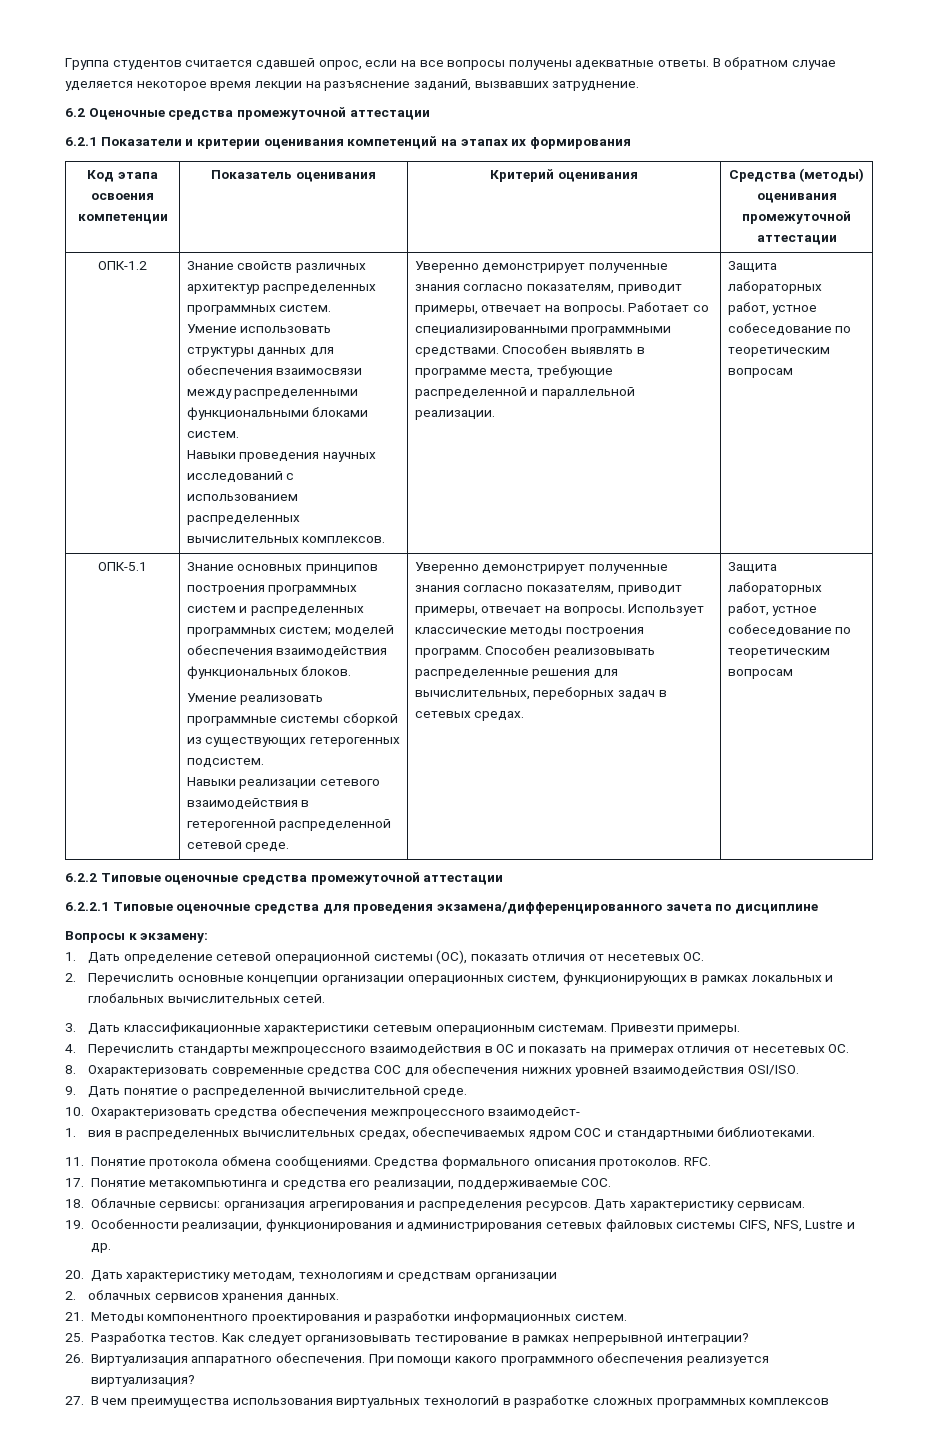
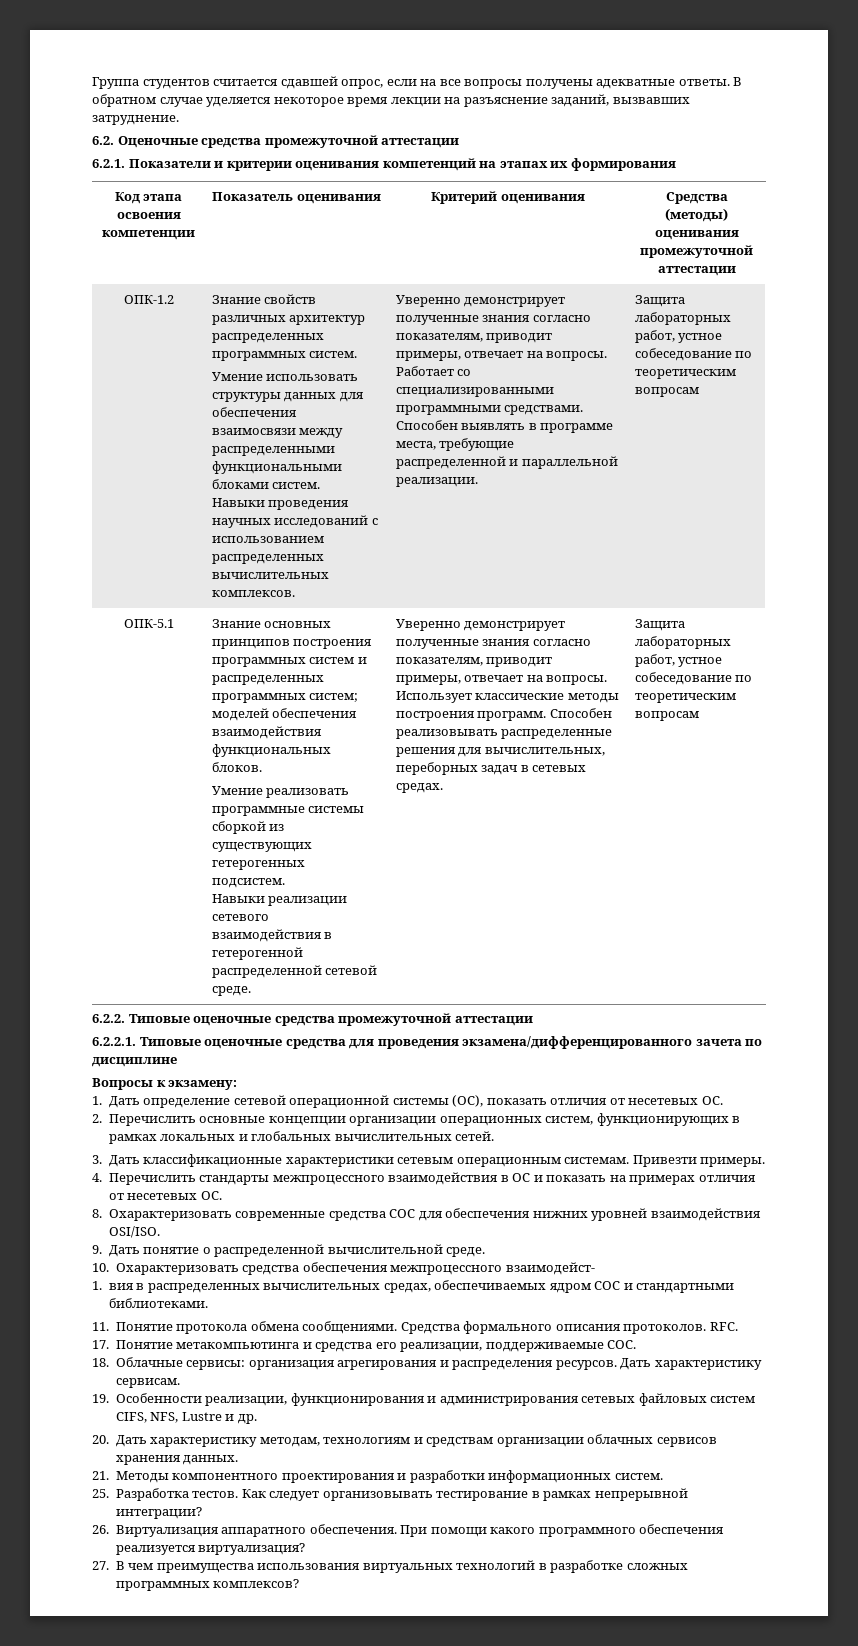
[65,108,85,117] 6.2 -> [92,136,114,145] 6.2.
[65,137,97,146] 6.2.1 -> [92,159,125,168] 6.2.1.
[65,873,97,882] 6.2.2 -> [92,1014,125,1023] 6.2.2.
[65,902,109,911] 6.2.2.1 -> [92,1037,136,1046] 6.2.2.1.
[676,1222,736,1229] системы -> [710,1396,756,1403] систем
[65,1291,76,1300] // 2. -> (584, 1442) none
[749,1398,830,1405] комплексов -> [213,1579,300,1588] комплексов?

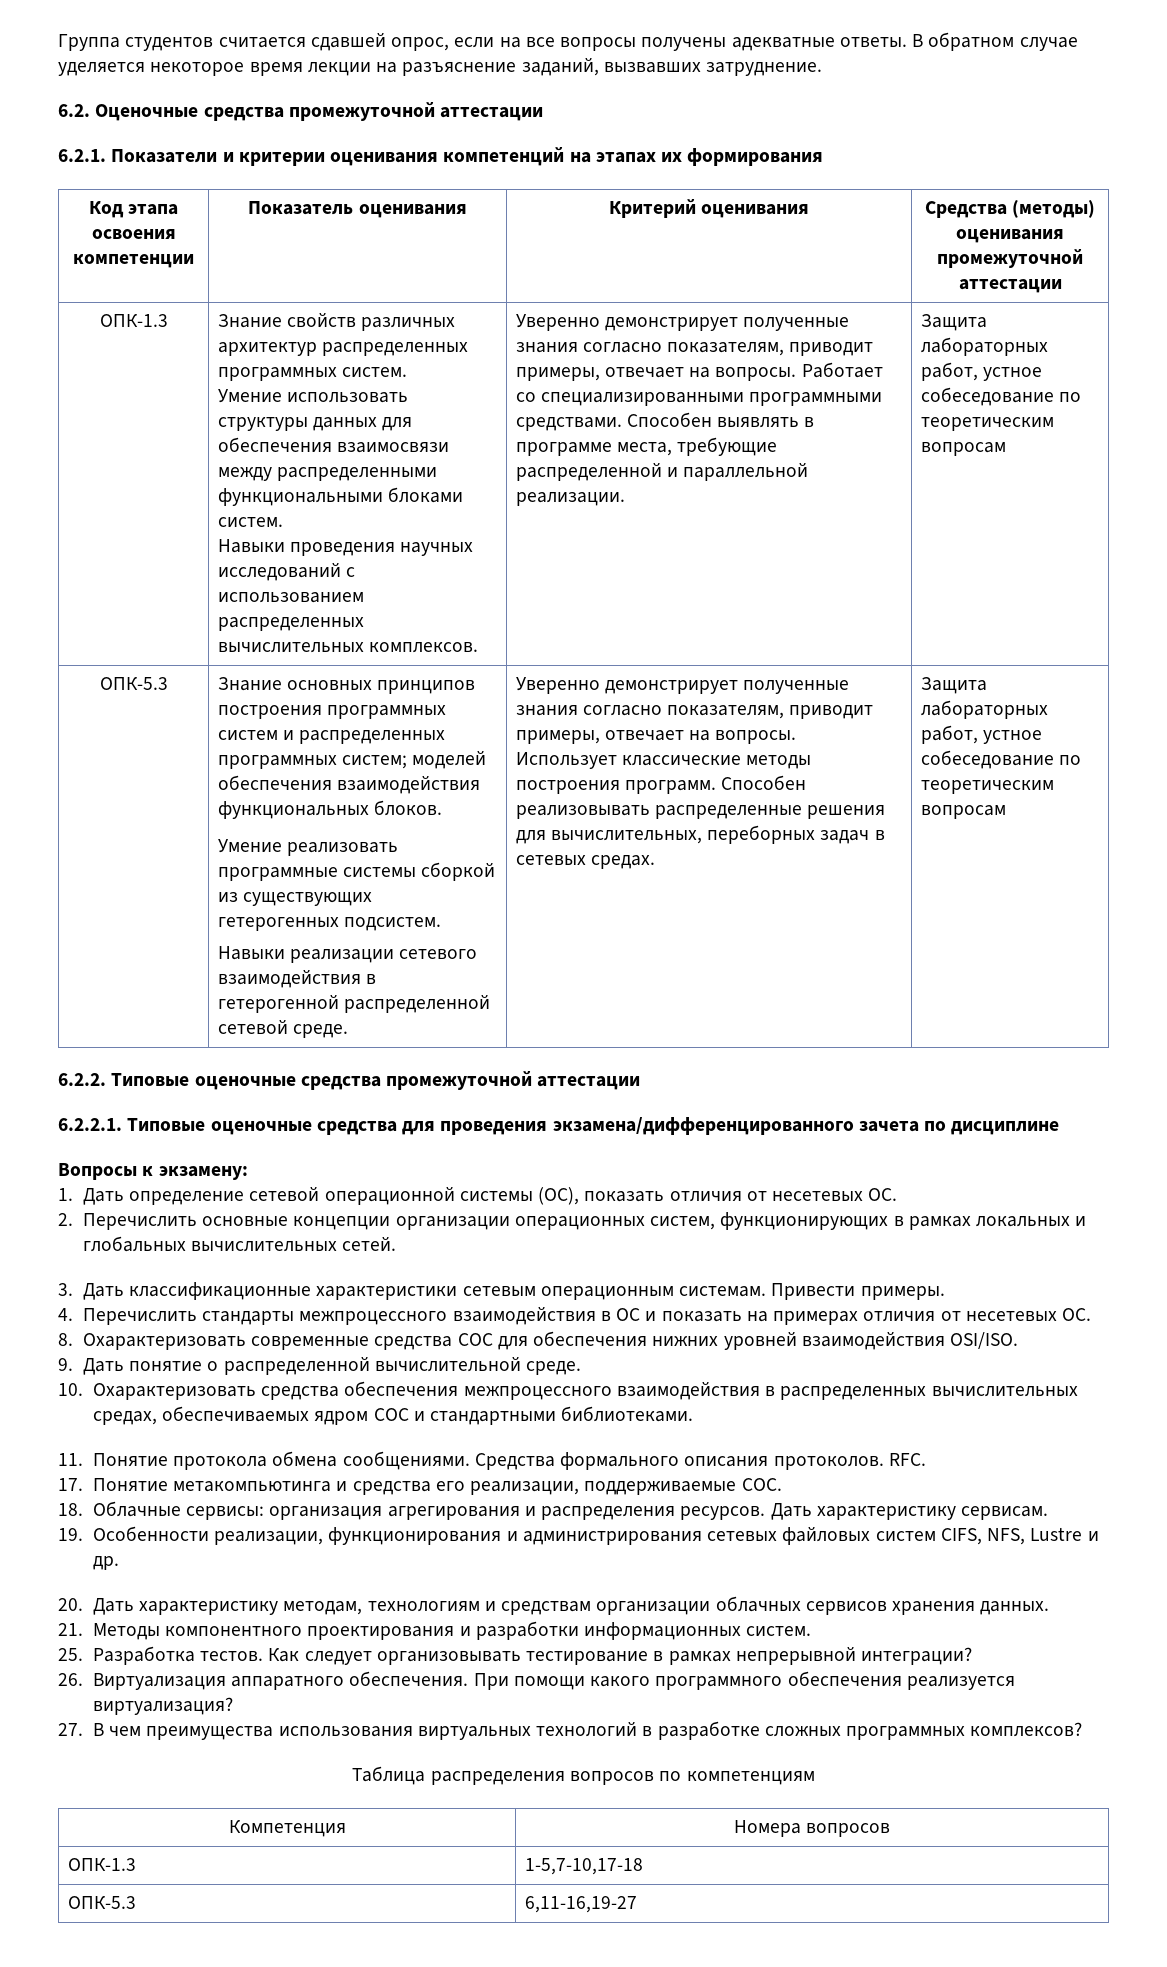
[123,295,174,304] ОПК-1.2 -> [99,314,168,327] ОПК-1.3
[123,619,174,628] ОПК-5.1 -> [99,677,168,690] ОПК-5.3
[632,1155,697,1167] Привезти -> [771,1283,856,1300] Привести
[505,1262,595,1275] [92,1281,134,1290] взаимодейст- // 1. вия -> [616,1381,760,1400] взаимодействия
(300, 1583) none -> [352,1766,815,1785] [228,1820,346,1837] [733,1820,891,1837] [67,1858,136,1871] [524,1858,643,1875] [67,1896,136,1909] [524,1896,637,1913] // Таблица распределения вопросов по компетенциям // Компетенция | Номера вопросов // ОПК-1.3 | 1-5,7-10,17-18 // ОПК-5.3 | 6,11-16,19-27

